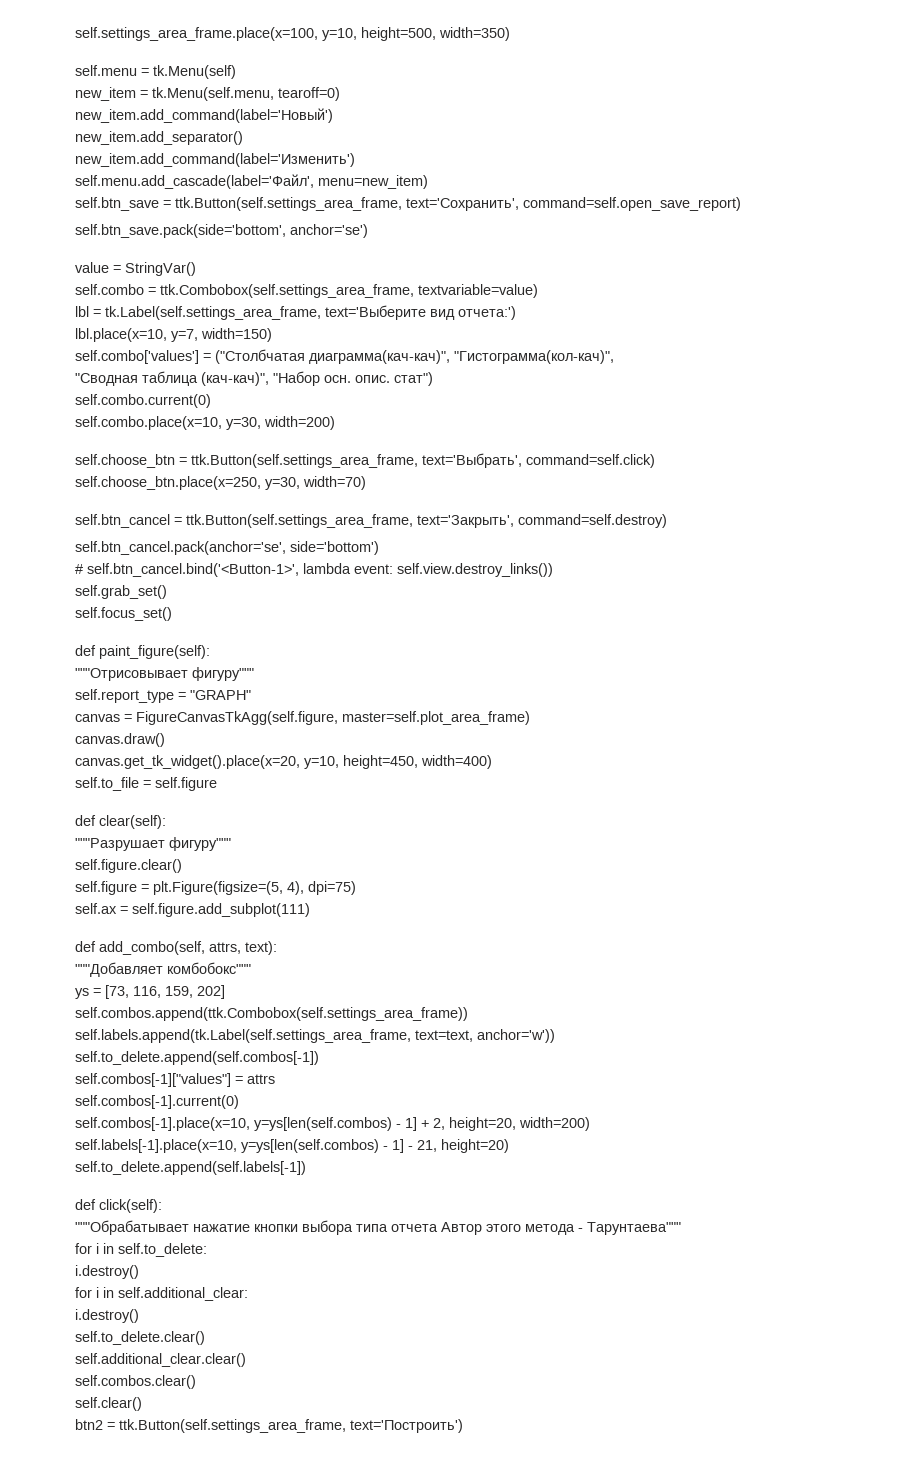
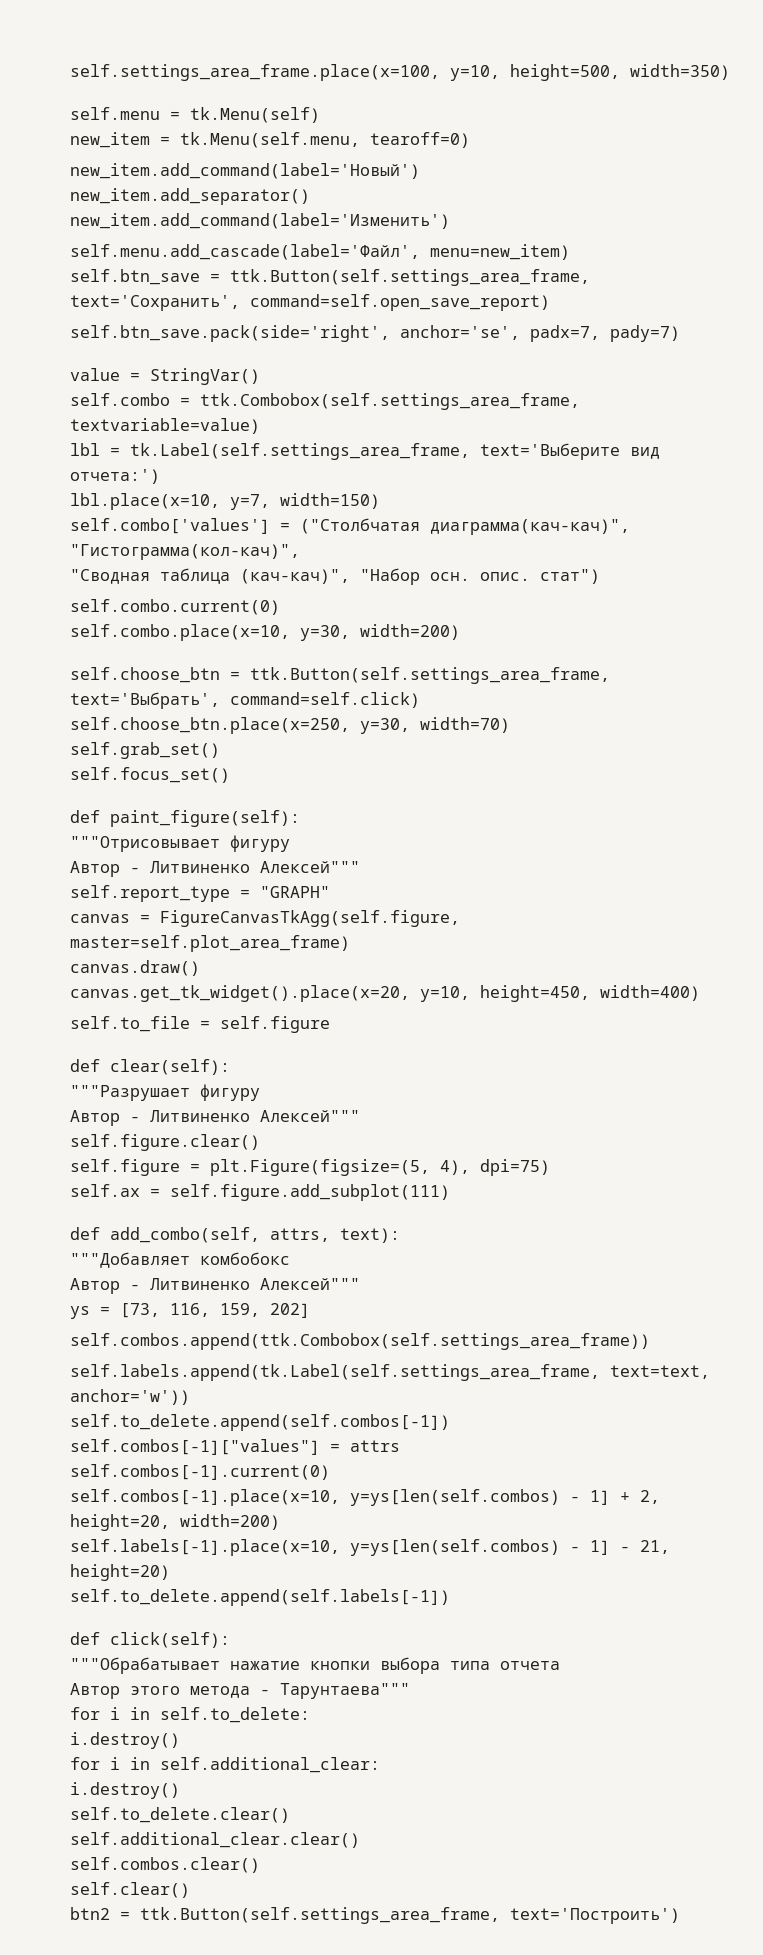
[75,224,369,238] self.btn_save.pack(side='bottom', anchor='se') -> [69,325,680,342] self.btn_save.pack(side='right', anchor='se', padx=7, pady=7)
[75,514,668,528] [75,541,380,555] [75,563,554,577] // self.btn_cancel = ttk.Button(self.settings_area_frame, text='Закрыть', command=self.destroy) // self.btn_cancel.pack(anchor='se', side='bottom') // # self.btn_cancel.bind('<Button-1>', lambda event: self.view.destroy_links()) -> (510, 725) none
[192,667,255,681] фигуру""" -> [229,835,290,852] [69,861,360,877] фигуру // Автор - Литвиненко Алексей"""
[169,837,232,851] фигуру""" -> [199,1084,260,1101] [69,1110,360,1126] фигуру // Автор - Литвиненко Алексей"""
[167,962,252,974] комбобокс""" -> [199,1252,290,1265] [69,1278,360,1294] комбобокс // Автор - Литвиненко Алексей"""
(439, 1228) none -> (560, 1665) //

